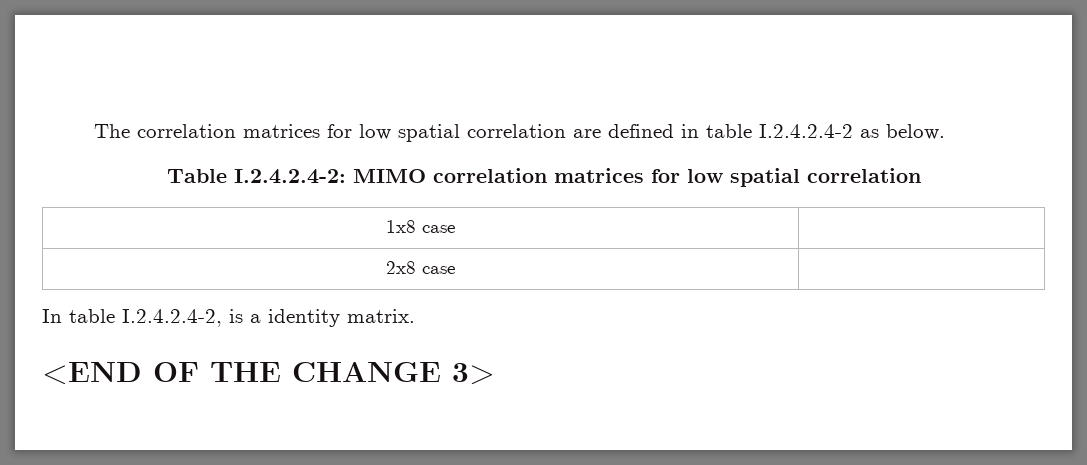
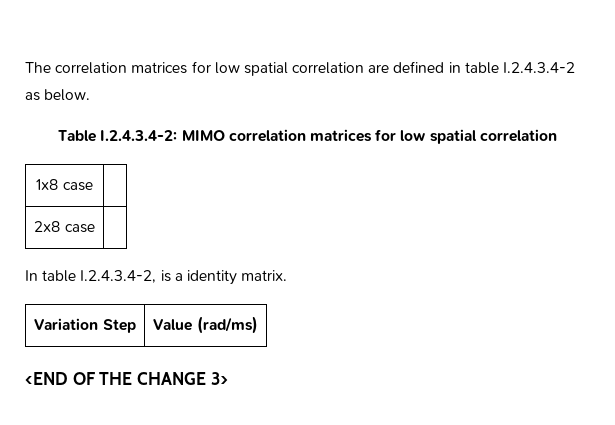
[759,124,854,138] I.2.4.2.4-2 -> [503,62,576,73] I.2.4.3.4-2
[233,169,346,184] I.2.4.2.4-2: -> [100,130,178,141] I.2.4.3.4-2:
[122,309,222,327] I.2.4.2.4-2, -> [80,270,157,283] I.2.4.3.4-2,
(415, 316) none -> [34,318,136,333] [153,316,258,334] // Variation Step | Value (rad/ms)

